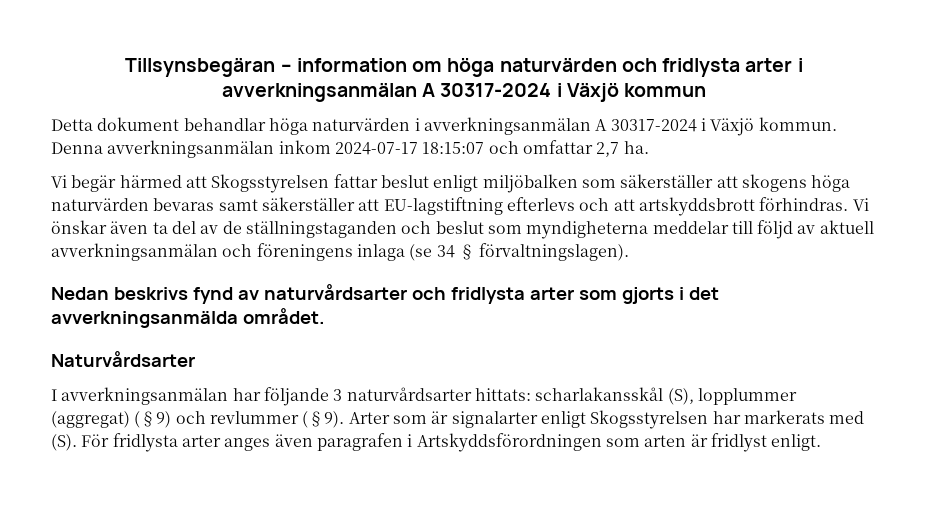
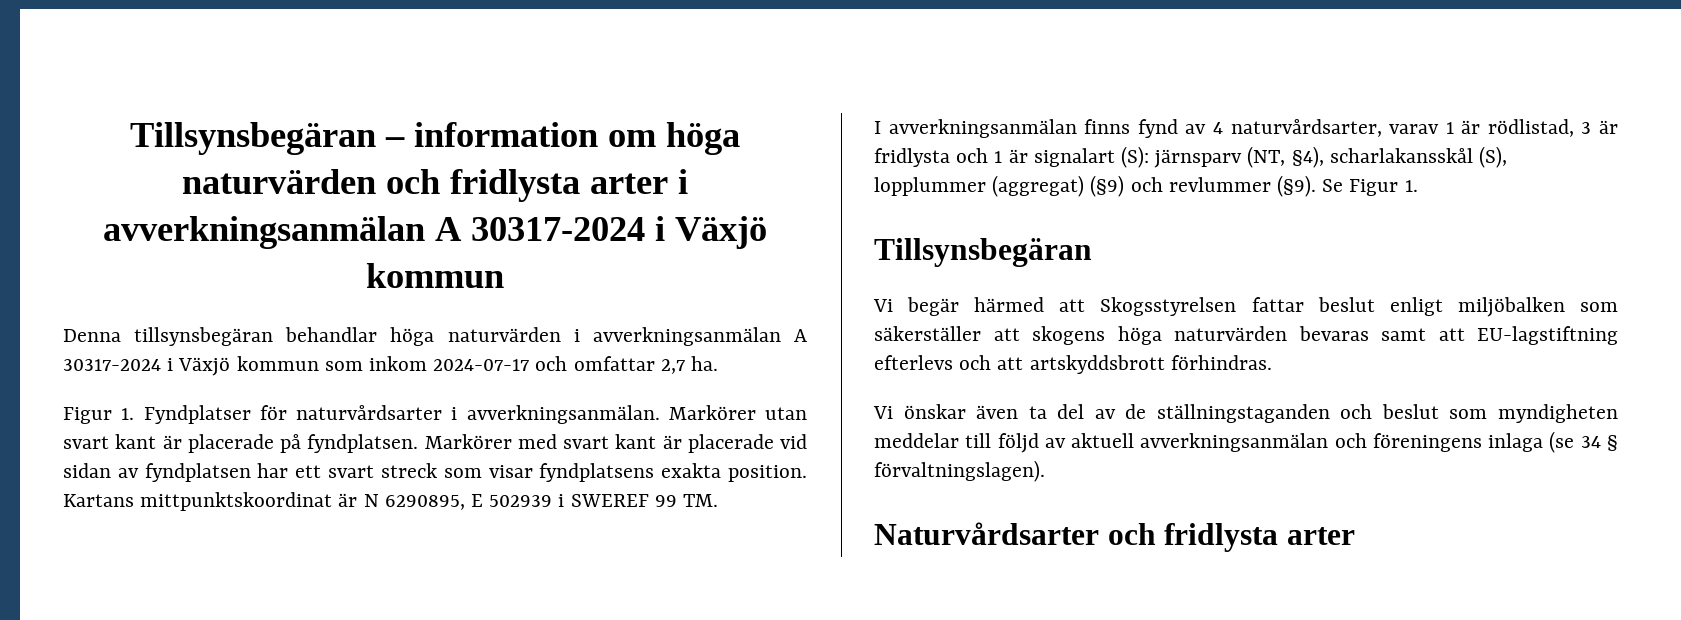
[51,117,180,131] Detta dokument -> [63,327,274,346] Denna tillsynsbegäran
[758,117,837,131] [51,140,275,158] kommun. Denna avverkningsanmälan -> [236,356,363,371] kommun som
[422,142,485,154] 18:15:07 -> (530, 365) none
(649, 147) none -> [63,405,807,424] [63,434,807,453] [63,463,807,482] [63,492,719,511] [874,119,1618,138] [874,146,1508,168] [874,175,1418,197] [874,238,1092,267] // Figur 1. Fyndplatser för naturvårdsarter i avverkningsanmälan. Markörer utan svart kant är placerade på fyndplatsen. Markörer med svart kant är placerade vid sidan av fyndplatsen har ett svart streck som visar fyndplatsens exakta position. Kartans mittpunktskoordinat är N 6290895, E 502939 i SWEREF 99 TM. // I avverkningsanmälan finns fynd av 4 naturvårdsarter, varav 1 är rödlistad, 3 är fridlysta och 1 är signalart (S): järnsparv (NT, §4), scharlakansskål (S), lopplummer (aggregat) (§9) och revlummer (§9). Se Figur 1. // Tillsynsbegäran
[261,197,355,211] säkerställer -> (1426, 334) none
(849, 204) none -> (1272, 362) //
[526,221,649,239] myndigheterna -> [1498,404,1618,423] myndigheten
[51,284,719,304] [51,308,325,328] [51,351,195,367] [51,387,797,406] [51,410,865,429] [51,433,822,452] Nedan beskrivs fynd av naturvårdsarter och fridlysta arter som gjorts i det avverkningsanmälda området. // Naturvårdsarter // I avverkningsanmälan har följande 3 naturvårdsarter hittats: scharlakansskål (S), lopplummer (aggregat) (§9) och revlummer (§9). Arter som är signalarter enligt Skogsstyrelsen har markerats med (S). För fridlysta arter anges även paragrafen i Artskyddsförordningen som arten är fridlyst enligt. -> [874,522,1355,552] Naturvårdsarter och fridlysta arter

